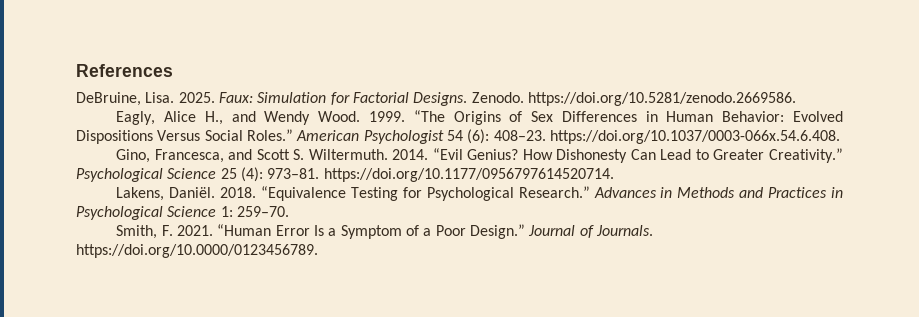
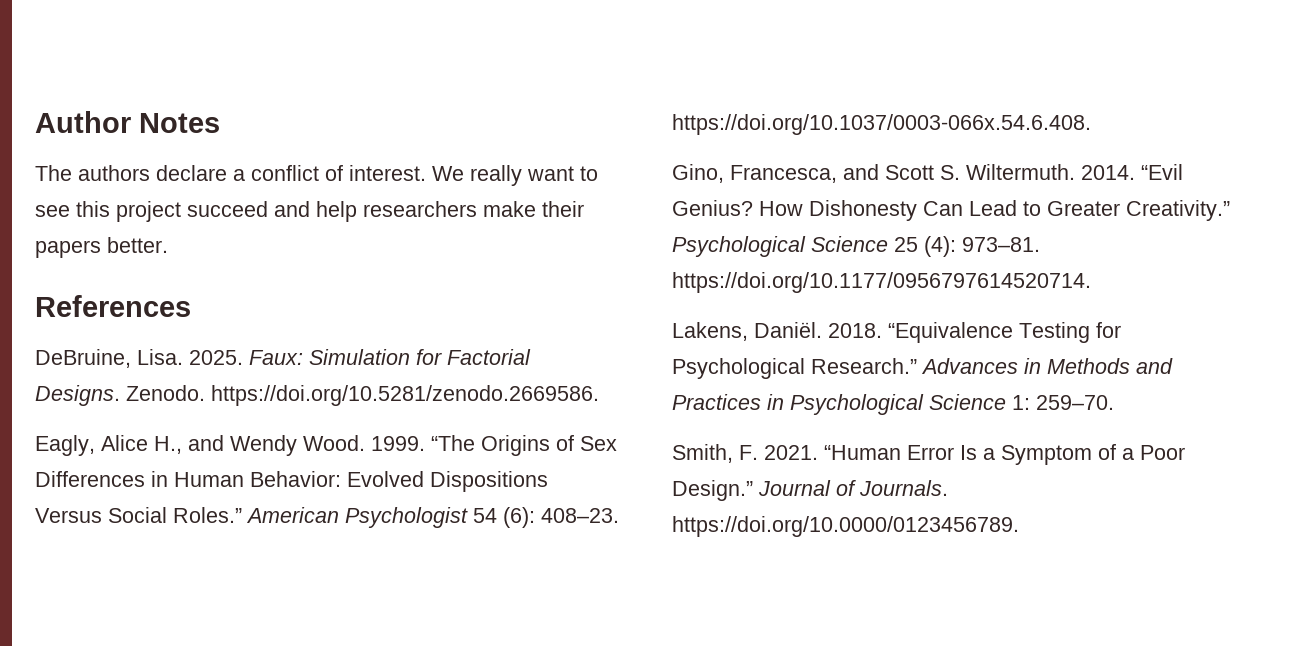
(76, 70) none -> [35,111,220,133] [35,165,598,186] [35,201,584,222] [35,237,168,258] Author Notes // The authors declare a conflict of interest. We really want to see this project succeed and help researchers make their papers better. //

